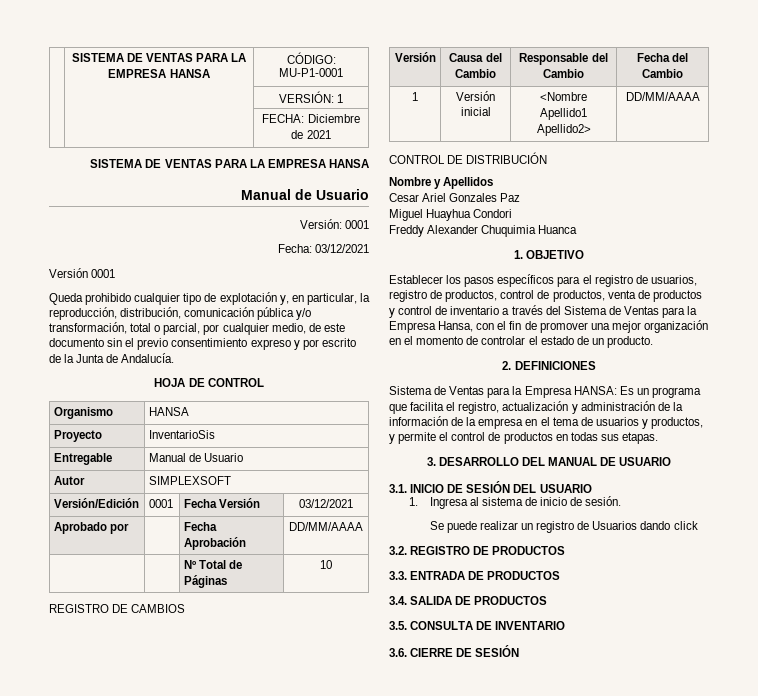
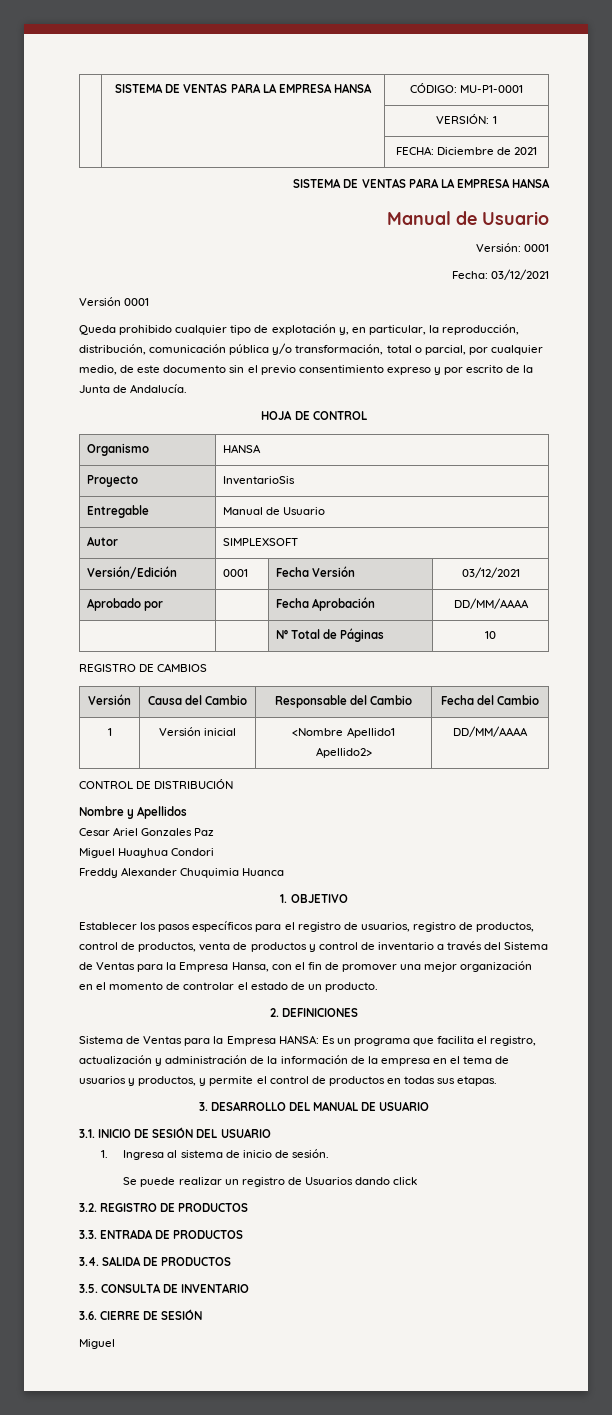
(520, 651) none -> [79,1339,115,1349] // Miguel

